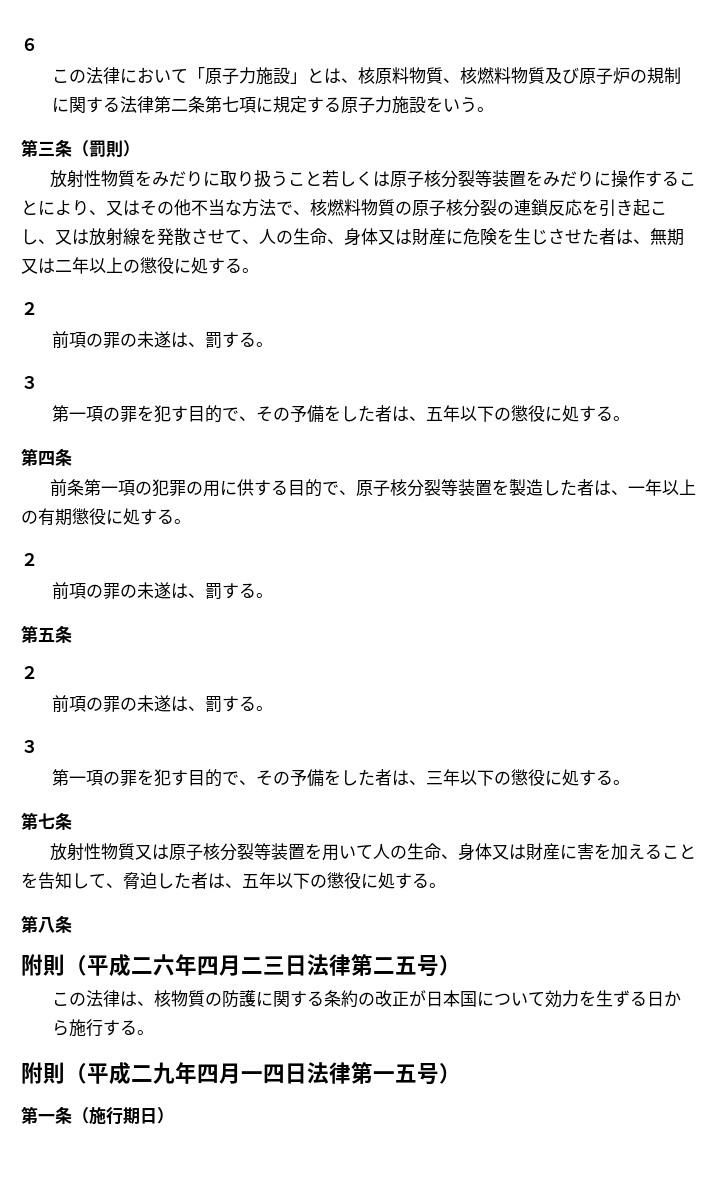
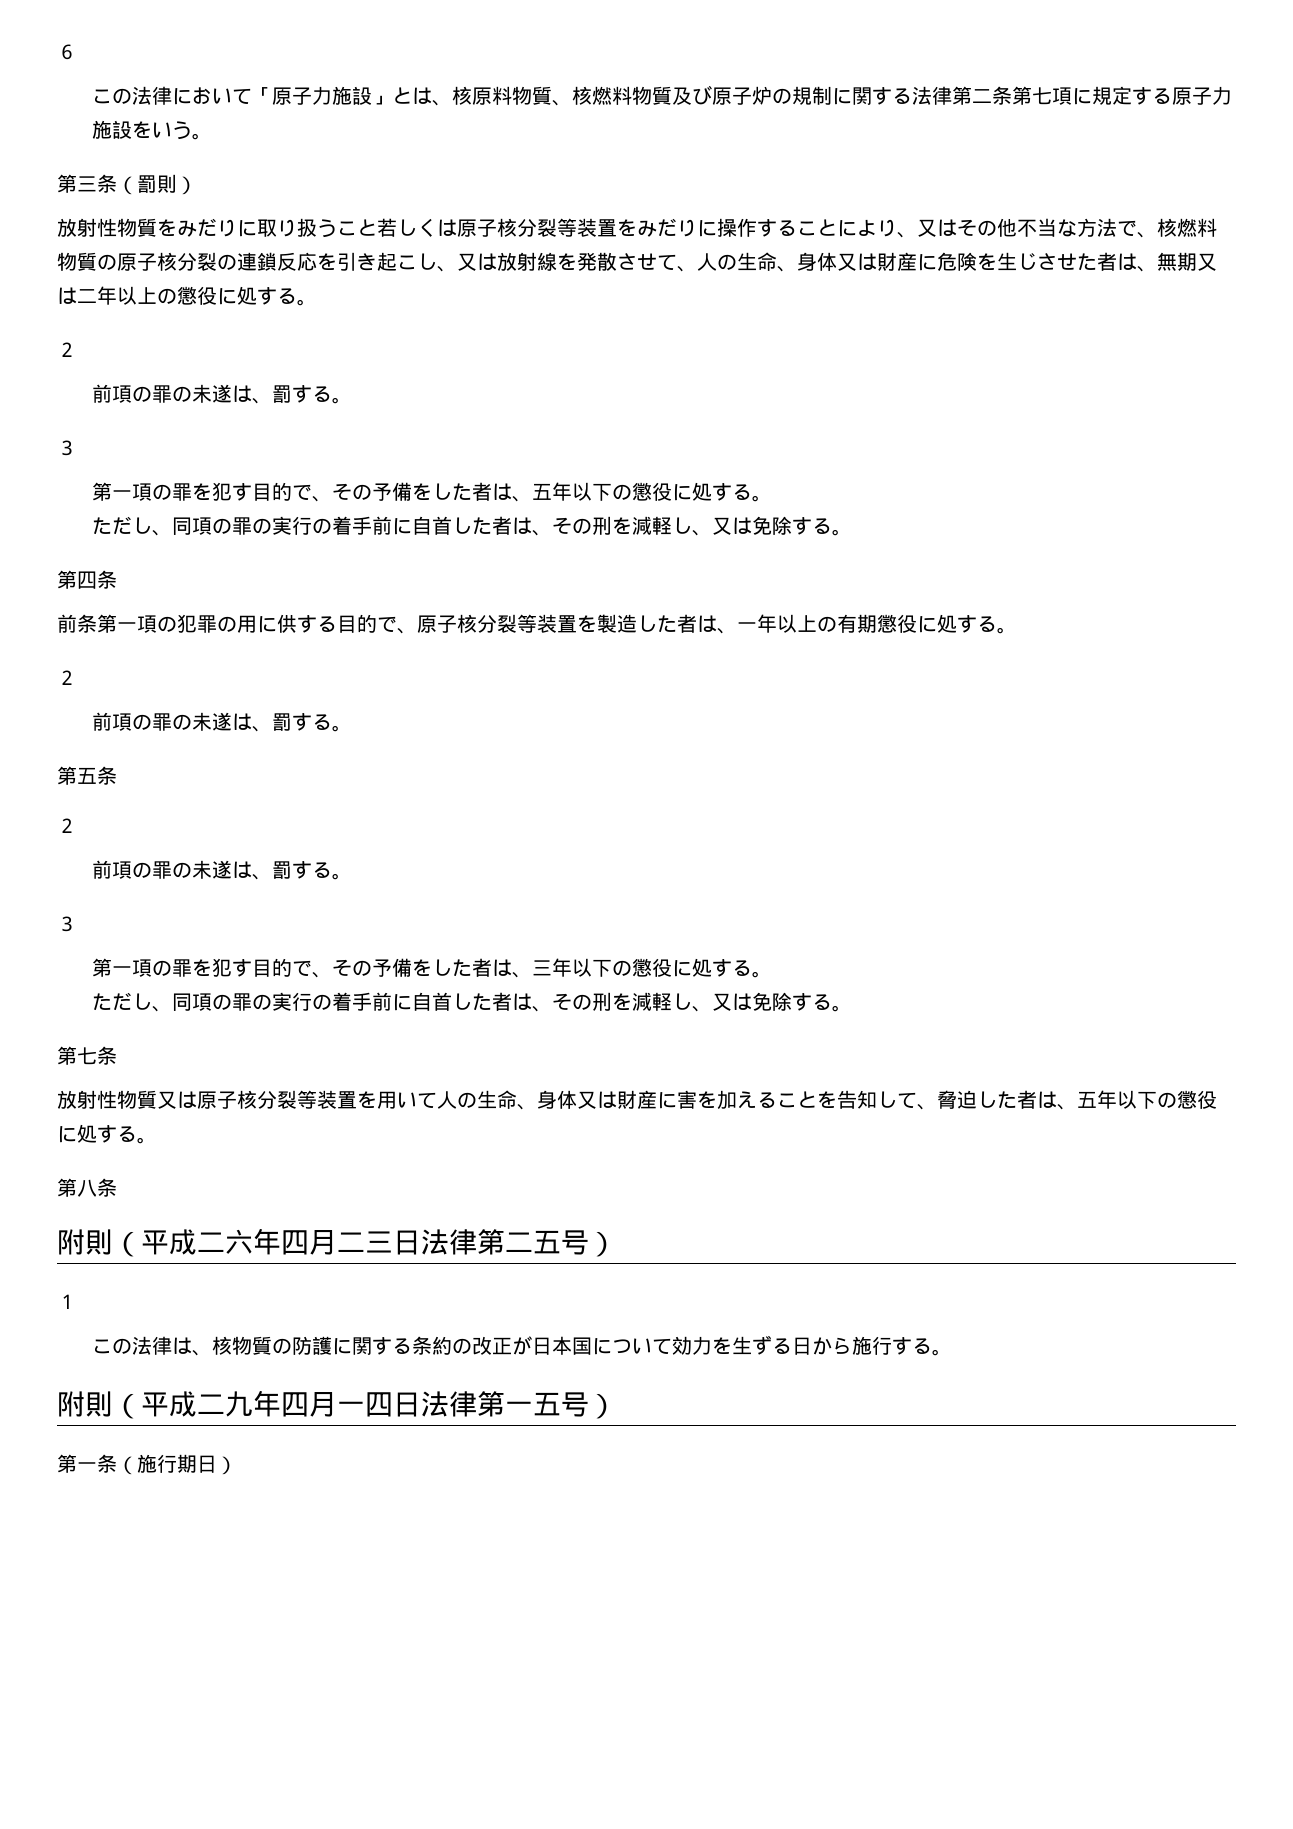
(631, 418) none -> [92,516,853,536] // ただし、同項の罪の実行の着手前に自首した者は、その刑を減軽し、又は免除する。
(631, 782) none -> [92,992,853,1012] // ただし、同項の罪の実行の着手前に自首した者は、その刑を減軽し、又は免除する。
(461, 965) none -> [57,1294,77,1309] // １

